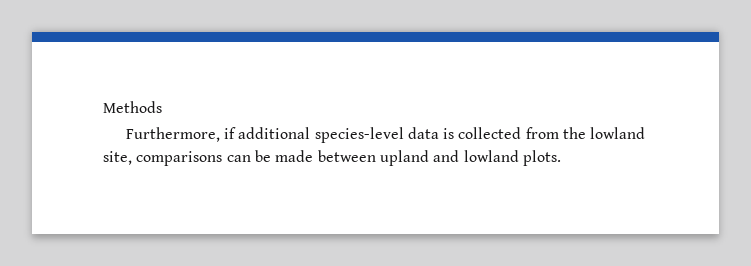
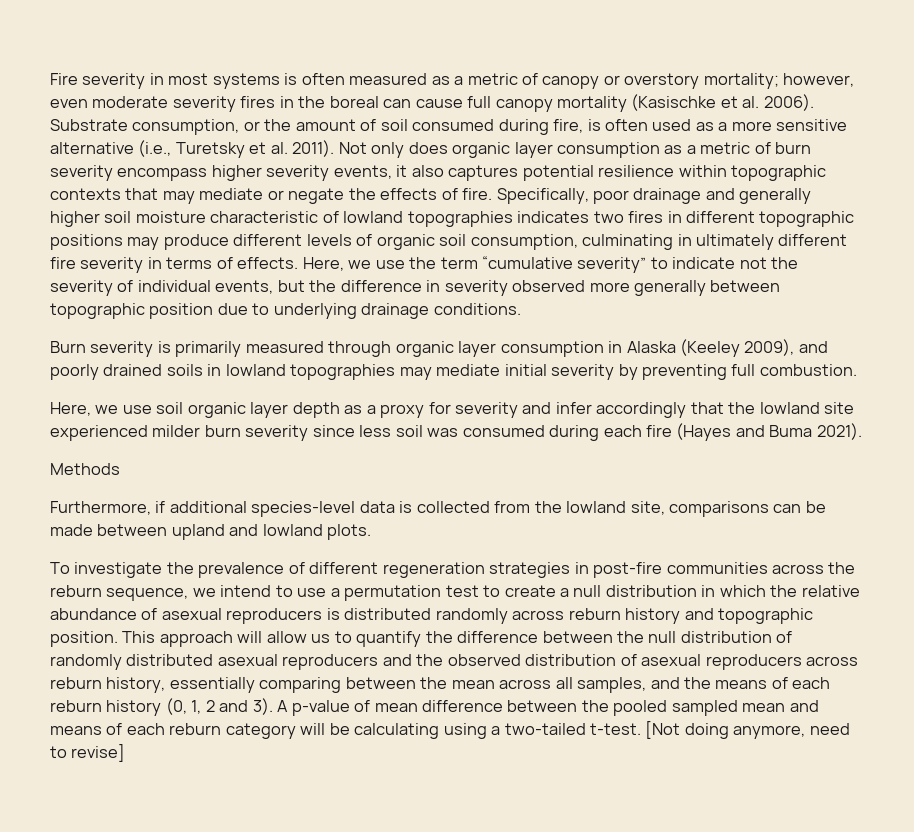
(103, 107) none -> [50,73,855,89] [50,94,814,112] [50,119,848,135] [50,140,812,158] [50,165,827,181] [50,188,812,204] [50,211,855,227] [50,234,848,250] [50,256,799,273] [50,280,781,296] [50,303,521,319] [50,339,828,357] [50,364,857,380] [50,402,855,418] [50,423,862,441] Fire severity in most systems is often measured as a metric of canopy or overstory mortality; however, even moderate severity fires in the boreal can cause full canopy mortality (Kasischke et al. 2006). Substrate consumption, or the amount of soil consumed during fire, is often used as a more sensitive alternative (i.e., Turetsky et al. 2011). Not only does organic layer consumption as a metric of burn severity encompass higher severity events, it also captures potential resilience within topographic contexts that may mediate or negate the effects of fire. Specifically, poor drainage and generally higher soil moisture characteristic of lowland topographies indicates two fires in different topographic positions may produce different levels of organic soil consumption, culminating in ultimately different fire severity in terms of effects. Here, we use the term “cumulative severity” to indicate not the severity of individual events, but the difference in severity observed more generally between topographic position due to underlying drainage conditions. // Burn severity is primarily measured through organic layer consumption in Alaska (Keeley 2009), and poorly drained soils in lowland topographies may mediate initial severity by preventing full combustion. // Here, we use soil organic layer depth as a proxy for severity and infer accordingly that the lowland site experienced milder burn severity since less soil was consumed during each fire (Hayes and Buma 2021). //
(561, 158) none -> [50,562,856,578] [50,585,860,601] [50,608,814,624] [50,631,793,647] [50,654,859,670] [50,677,831,693] [50,698,819,716] [50,721,850,739] [50,744,126,762] // To investigate the prevalence of different regeneration strategies in post-fire communities across the reburn sequence, we intend to use a permutation test to create a null distribution in which the relative abundance of asexual reproducers is distributed randomly across reburn history and topographic position. This approach will allow us to quantify the difference between the null distribution of randomly distributed asexual reproducers and the observed distribution of asexual reproducers across reburn history, essentially comparing between the mean across all samples, and the means of each reburn history (0, 1, 2 and 3). A p-value of mean difference between the pooled sampled mean and means of each reburn category will be calculating using a two-tailed t-test. [Not doing anymore, need to revise]

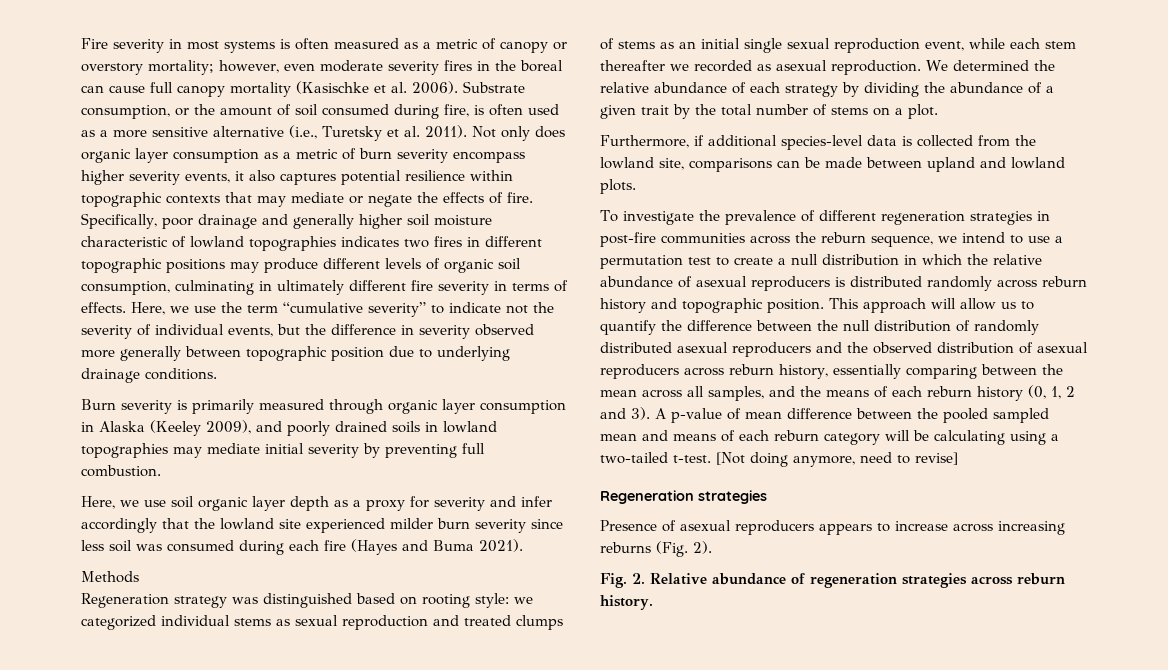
(120, 469) none -> [81,593,533,608] [81,615,563,630] [600,38,1076,53] [600,60,1055,75] [600,82,1054,97] [600,104,938,119] // Regeneration strategy was distinguished based on rooting style: we categorized individual stems as sexual reproduction and treated clumps of stems as an initial single sexual reproduction event, while each stem thereafter we recorded as asexual reproduction. We determined the relative abundance of each strategy by dividing the abundance of a given trait by the total number of stems on a plot.
(126, 753) none -> [600,490,767,504] [600,520,1065,535] [600,541,712,557] [600,573,1065,588] [600,595,653,610] // Regeneration strategies // Presence of asexual reproducers appears to increase across increasing reburns (Fig. 2). // Fig. 2. Relative abundance of regeneration strategies across reburn history.

